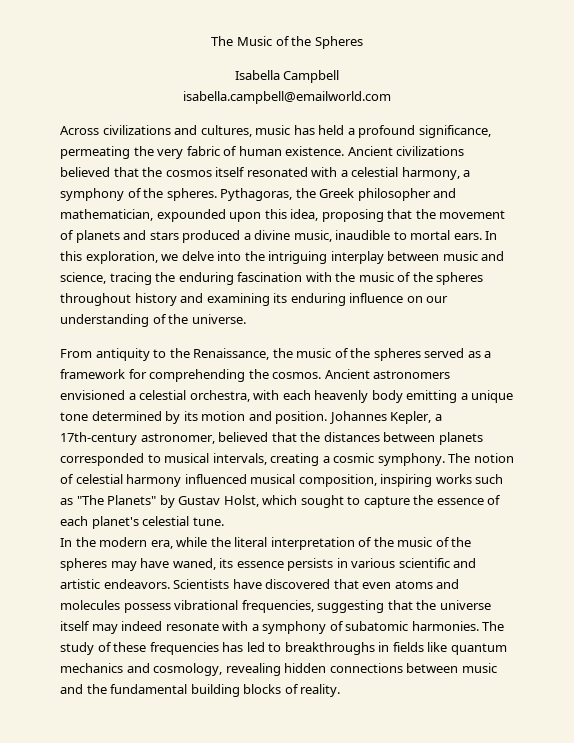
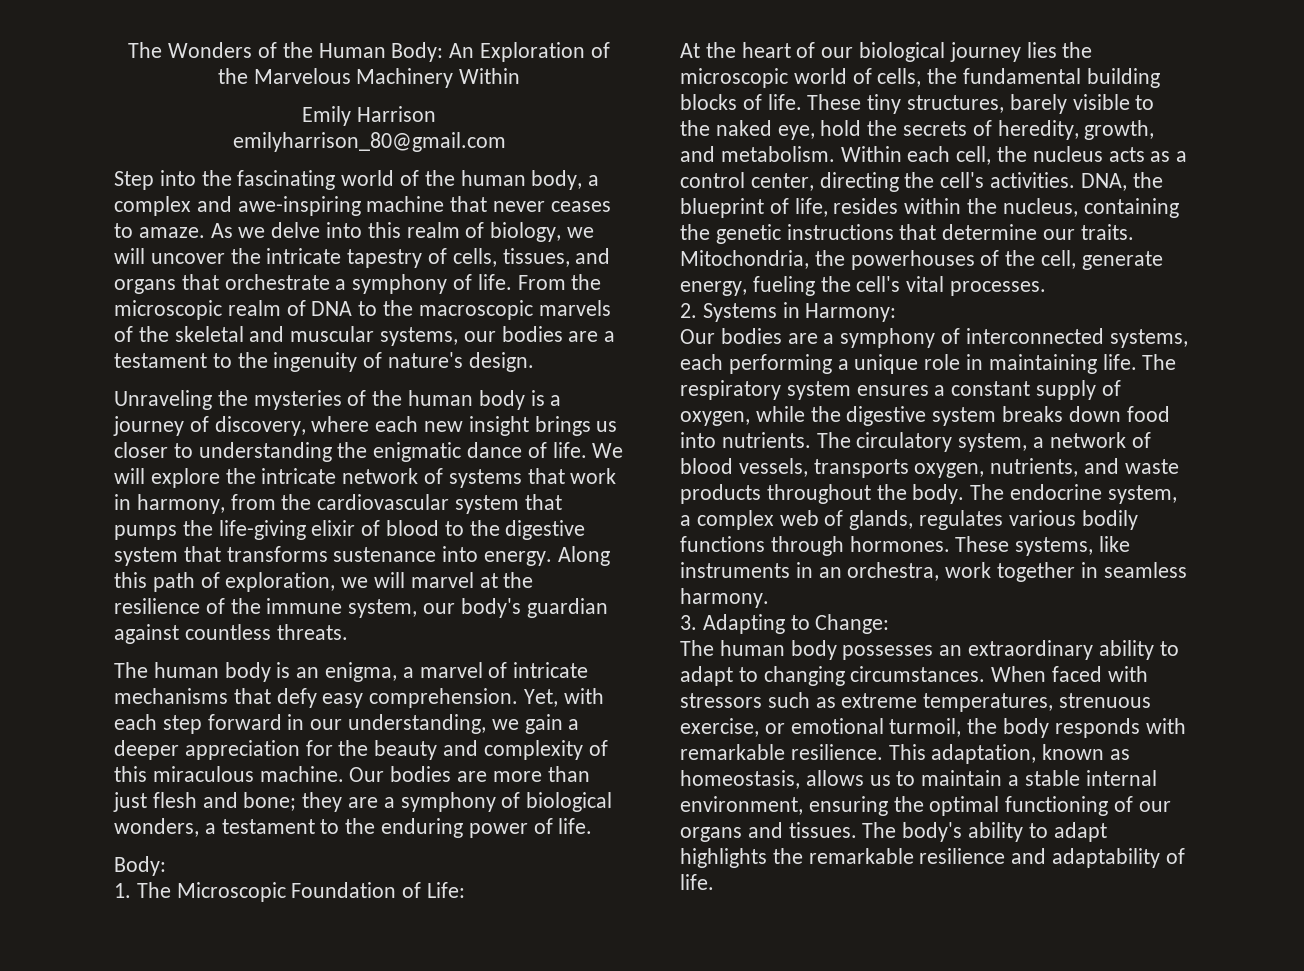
[211,36,363,49] [234,70,340,83] [183,91,391,104] [60,125,491,138] [60,146,465,159] [60,167,471,180] [60,188,457,201] [60,209,506,222] [60,230,498,243] [60,251,505,264] [60,272,484,285] [60,293,449,306] [60,314,246,327] [60,348,492,361] [60,369,451,382] [60,390,514,403] [60,411,442,424] [60,432,483,445] [60,453,514,466] [60,474,504,487] [60,495,502,508] [60,516,224,529] [60,537,472,550] [60,558,477,571] [60,579,460,589] [60,600,491,613] [60,621,505,634] [60,642,507,655] [60,663,497,676] [60,684,83,694] The Music of the Spheres // Isabella Campbell // isabella.campbell@emailworld.com // Across civilizations and cultures, music has held a profound significance, permeating the very fabric of human existence. Ancient civilizations believed that the cosmos itself resonated with a celestial harmony, a symphony of the spheres. Pythagoras, the Greek philosopher and mathematician, expounded upon this idea, proposing that the movement of planets and stars produced a divine music, inaudible to mortal ears. In this exploration, we delve into the intriguing interplay between music and science, tracing the enduring fascination with the music of the spheres throughout history and examining its enduring influence on our understanding of the universe. // From antiquity to the Renaissance, the music of the spheres served as a framework for comprehending the cosmos. Ancient astronomers envisioned a celestial orchestra, with each heavenly body emitting a unique tone determined by its motion and position. Johannes Kepler, a 17th-century astronomer, believed that the distances between planets corresponded to musical intervals, creating a cosmic symphony. The notion of celestial harmony influenced musical composition, inspiring works such as "The Planets" by Gustav Holst, which sought to capture the essence of each planet's celestial tune. // In the modern era, while the literal interpretation of the music of the spheres may have waned, its essence persists in various scientific and artistic endeavors. Scientists have discovered that even atoms and molecules possess vibrational frequencies, suggesting that the universe itself may indeed resonate with a symphony of subatomic harmonies. The study of these frequencies has led to breakthroughs in fields like quantum mechanics and cosmology, revealing hidden connections between music and -> [128,42,610,62] [217,68,521,88] [302,106,436,126] [232,132,506,152] [114,170,600,190] [114,196,611,216] [114,222,595,242] [114,248,611,268] [114,274,602,294] [114,300,611,320] [114,326,616,346] [114,352,534,372] [114,390,562,410] [113,416,618,436] [114,442,624,462] [114,468,617,488] [114,494,562,514] [114,520,586,540] [114,546,610,566] [114,572,534,592] [114,598,608,618] [114,624,348,644] [114,662,589,682] [114,688,604,708] [114,714,580,734] [114,740,608,760] [114,766,590,782] [113,792,613,812] [114,818,593,838] [114,856,166,876] [114,882,466,902] [680,42,1093,62] [680,68,922,88] The Wonders of the Human Body: An Exploration of the Marvelous Machinery Within // Emily Harrison // emilyharrison_80@gmail.com // Step into the fascinating world of the human body, a complex and awe-inspiring machine that never ceases to amaze. As we delve into this realm of biology, we will uncover the intricate tapestry of cells, tissues, and organs that orchestrate a symphony of life. From the microscopic realm of DNA to the macroscopic marvels of the skeletal and muscular systems, our bodies are a testament to the ingenuity of nature's design. // Unraveling the mysteries of the human body is a journey of discovery, where each new insight brings us closer to understanding the enigmatic dance of life. We will explore the intricate network of systems that work in harmony, from the cardiovascular system that pumps the life-giving elixir of blood to the digestive system that transforms sustenance into energy. Along this path of exploration, we will marvel at the resilience of the immune system, our body's guardian against countless threats. // The human body is an enigma, a marvel of intricate mechanisms that defy easy comprehension. Yet, with each step forward in our understanding, we gain a deeper appreciation for the beauty and complexity of this miraculous machine. Our bodies are more than just flesh and bone; they are a symphony of biological wonders, a testament to the enduring power of life. // Body: // 1. The Microscopic Foundation of Life: // At the heart of our biological journey lies the microscopic world of cells,
[300,684,341,697] reality. -> [767,94,1155,114] [680,120,1155,140] [680,146,1188,165] [680,172,1163,192] [680,198,1179,218] [680,224,1134,244] [680,250,1163,270] [680,276,1047,296] [680,302,897,322] [680,328,1188,348] [680,354,1177,374] [680,380,1121,400] [680,406,1170,426] [680,432,1151,452] [680,458,1179,478] [680,484,1177,504] [680,510,1138,530] [680,536,1131,556] [680,562,1187,582] [680,588,769,608] [680,614,890,634] [680,640,1179,660] [680,666,1148,686] [680,692,1152,712] [680,718,1186,738] [680,744,1131,764] [680,770,1157,789] [680,796,1171,816] [680,822,1107,842] [680,848,1185,868] [680,874,714,890] life. These tiny structures, barely visible to the naked eye, hold the secrets of heredity, growth, and metabolism. Within each cell, the nucleus acts as a control center, directing the cell's activities. DNA, the blueprint of life, resides within the nucleus, containing the genetic instructions that determine our traits. Mitochondria, the powerhouses of the cell, generate energy, fueling the cell's vital processes. // 2. Systems in Harmony: // Our bodies are a symphony of interconnected systems, each performing a unique role in maintaining life. The respiratory system ensures a constant supply of oxygen, while the digestive system breaks down food into nutrients. The circulatory system, a network of blood vessels, transports oxygen, nutrients, and waste products throughout the body. The endocrine system, a complex web of glands, regulates various bodily functions through hormones. These systems, like instruments in an orchestra, work together in seamless harmony. // 3. Adapting to Change: // The human body possesses an extraordinary ability to adapt to changing circumstances. When faced with stressors such as extreme temperatures, strenuous exercise, or emotional turmoil, the body responds with remarkable resilience. This adaptation, known as homeostasis, allows us to maintain a stable internal environment, ensuring the optimal functioning of our organs and tissues. The body's ability to adapt highlights the remarkable resilience and adaptability of life.

